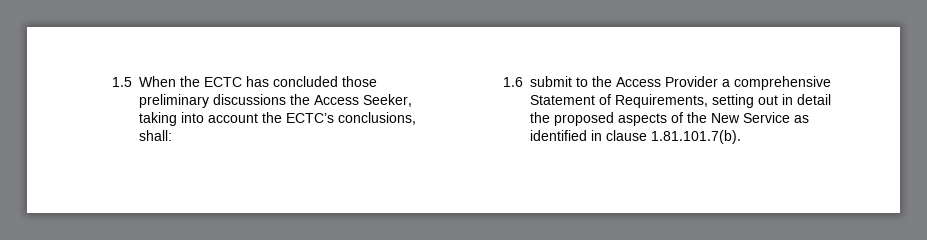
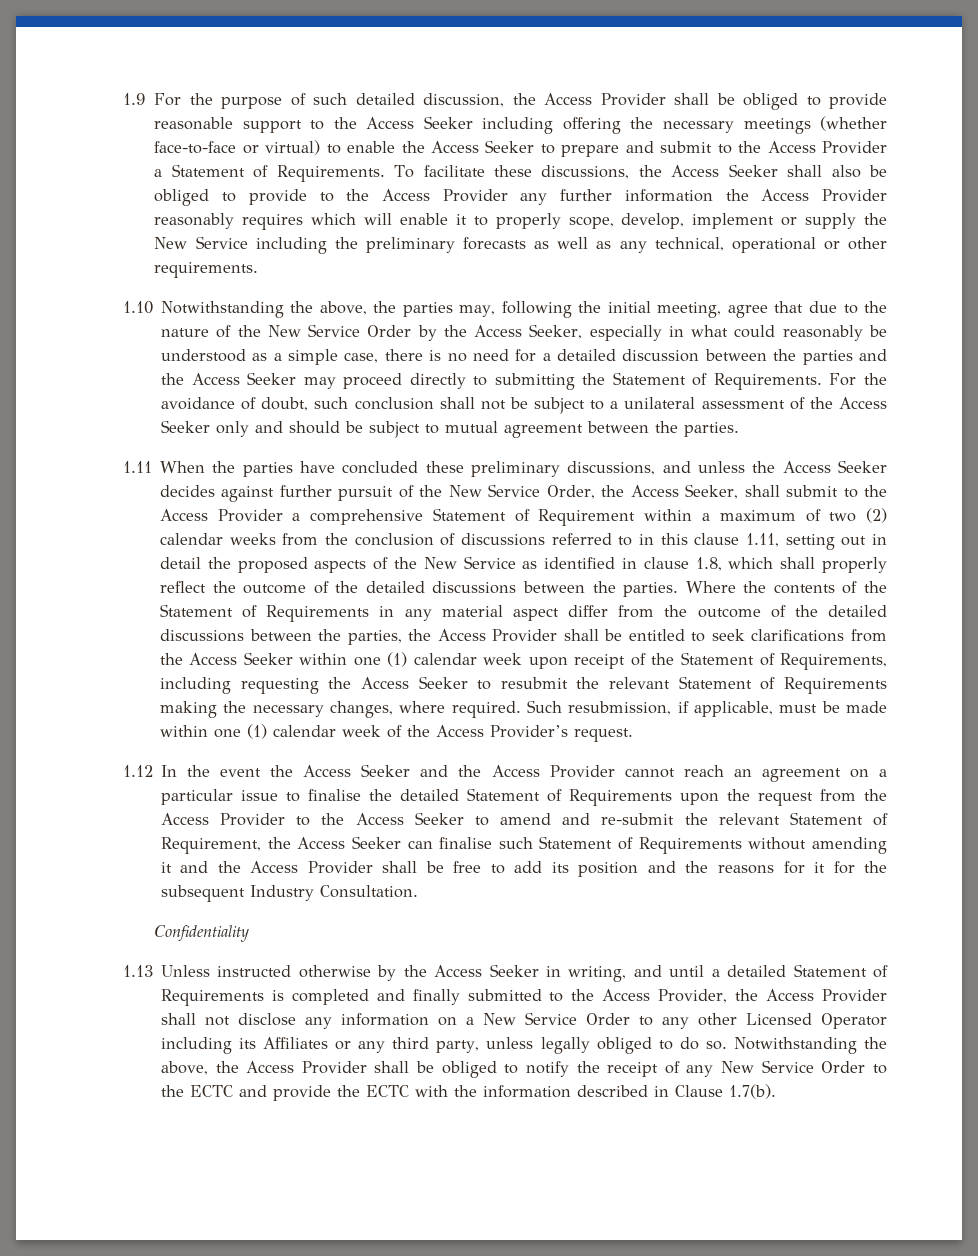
[112,76,378,87] [139,94,413,108] [139,112,417,126] [139,130,173,141] [503,77,524,87] 1.5 When the ECTC has concluded those preliminary discussions the Access Seeker, taking into account the ECTC’s conclusions, shall: // 1.6 -> [122,93,888,110] [154,116,887,134] [154,140,888,157] [154,164,888,182] [154,189,887,206] [154,213,887,230] [154,236,887,254] [154,262,259,278] [122,301,888,318] [160,324,887,341] [160,349,888,365] [160,372,888,390] [160,397,887,414] [160,420,739,438] [122,460,888,477] [159,484,780,502] 1.9 For the purpose of such detailed discussion, the Access Provider shall be obliged to provide reasonable support to the Access Seeker including offering the necessary meetings (whether face-to-face or virtual) to enable the Access Seeker to prepare and submit to the Access Provider a Statement of Requirements. To facilitate these discussions, the Access Seeker shall also be obliged to provide to the Access Provider any further information the Access Provider reasonably requires which will enable it to properly scope, develop, implement or supply the New Service including the preliminary forecasts as well as any technical, operational or other requirements. // 1.10 Notwithstanding the above, the parties may, following the initial meeting, agree that due to the nature of the New Service Order by the Access Seeker, especially in what could reasonably be understood as a simple case, there is no need for a detailed discussion between the parties and the Access Seeker may proceed directly to submitting the Statement of Requirements. For the avoidance of doubt, such conclusion shall not be subject to a unilateral assessment of the Access Seeker only and should be subject to mutual agreement between the parties. // 1.11 When the parties have concluded these preliminary discussions, and unless the Access Seeker decides against further pursuit of the New Service Order, the Access Seeker, shall
[615,94,709,108] Requirements, -> [538,508,888,526] [159,533,779,547] Requirement within a maximum of two (2) calendar weeks from the conclusion of discussions referred to in this clause 1.11,
[651,130,742,144] 1.81.101.7(b). -> [695,557,888,573] [159,581,888,597] [159,604,887,622] [159,629,888,645] [159,652,888,670] [159,676,888,694] [159,700,888,718] [159,724,633,742] [122,764,888,782] [160,788,888,806] [160,812,888,826] [160,836,887,854] [160,861,888,877] [160,885,418,902] [154,925,250,942] [122,964,888,982] [160,989,887,1006] [160,1012,888,1029] [160,1037,888,1054] [160,1060,888,1078] [160,1084,776,1101] 1.8, which shall properly reflect the outcome of the detailed discussions between the parties. Where the contents of the Statement of Requirements in any material aspect differ from the outcome of the detailed discussions between the parties, the Access Provider shall be entitled to seek clarifications from the Access Seeker within one (1) calendar week upon receipt of the Statement of Requirements, including requesting the Access Seeker to resubmit the relevant Statement of Requirements making the necessary changes, where required. Such resubmission, if applicable, must be made within one (1) calendar week of the Access Provider’s request. // 1.12 In the event the Access Seeker and the Access Provider cannot reach an agreement on a particular issue to finalise the detailed Statement of Requirements upon the request from the Access Provider to the Access Seeker to amend and re-submit the relevant Statement of Requirement, the Access Seeker can finalise such Statement of Requirements without amending it and the Access Provider shall be free to add its position and the reasons for it for the subsequent Industry Consultation. // Confidentiality // 1.13 Unless instructed otherwise by the Access Seeker in writing, and until a detailed Statement of Requirements is completed and finally submitted to the Access Provider, the Access Provider shall not disclose any information on a New Service Order to any other Licensed Operator including its Affiliates or any third party, unless legally obliged to do so. Notwithstanding the above, the Access Provider shall be obliged to notify the receipt of any New Service Order to the ECTC and provide the ECTC with the information described in Clause 1.7(b).

